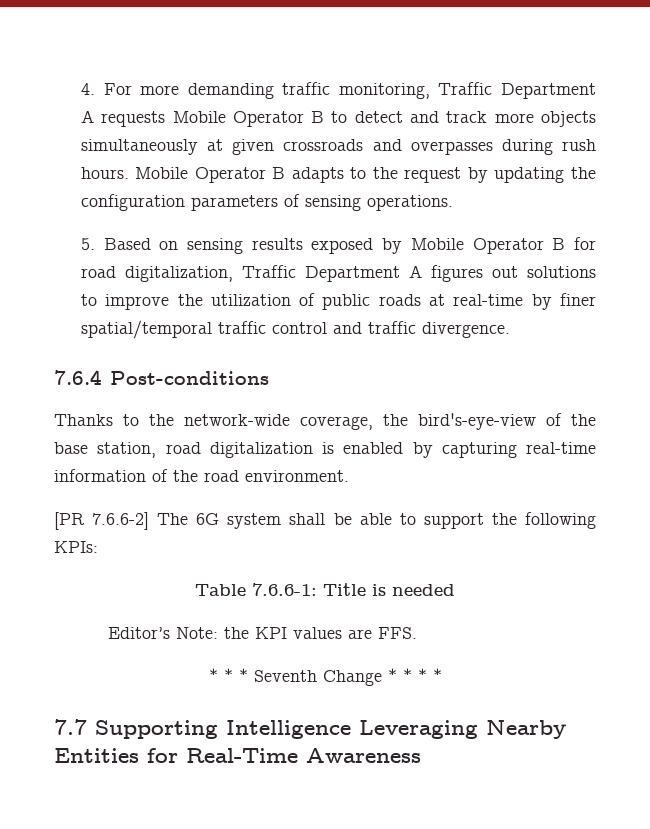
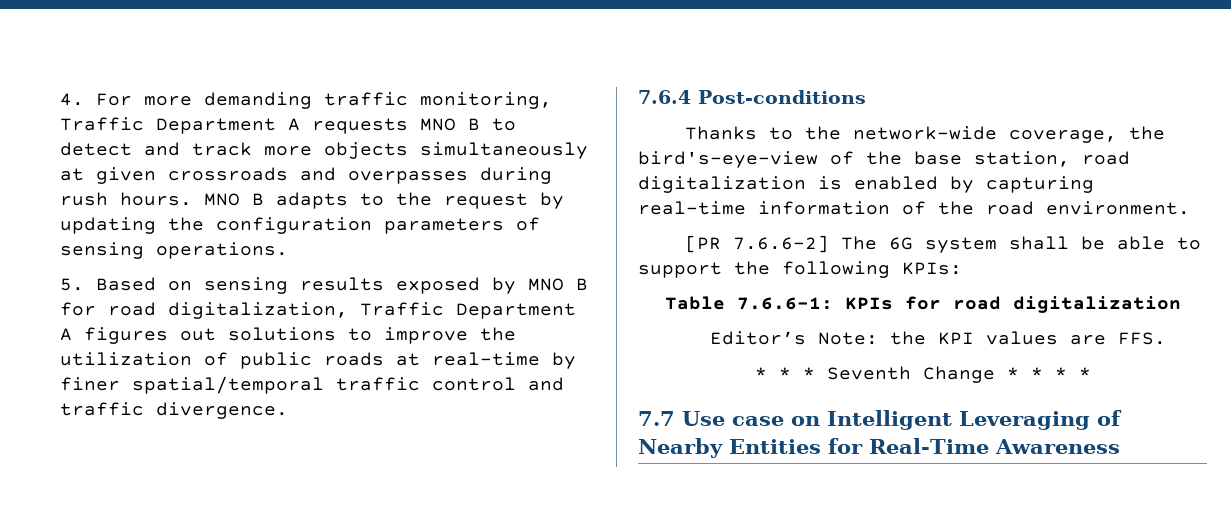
[172,111,304,127] Mobile Operator -> [420,118,457,131] MNO
[135,167,266,183] Mobile Operator -> [204,193,241,206] MNO
[410,238,544,254] Mobile Operator -> [528,278,565,291] MNO
[323,583,455,596] Title is needed -> [844,296,1181,313] KPIs for road digitalization
[95,720,478,739] Supporting Intelligence Leveraging -> [682,410,1122,430] Use case on Intelligent Leveraging of

